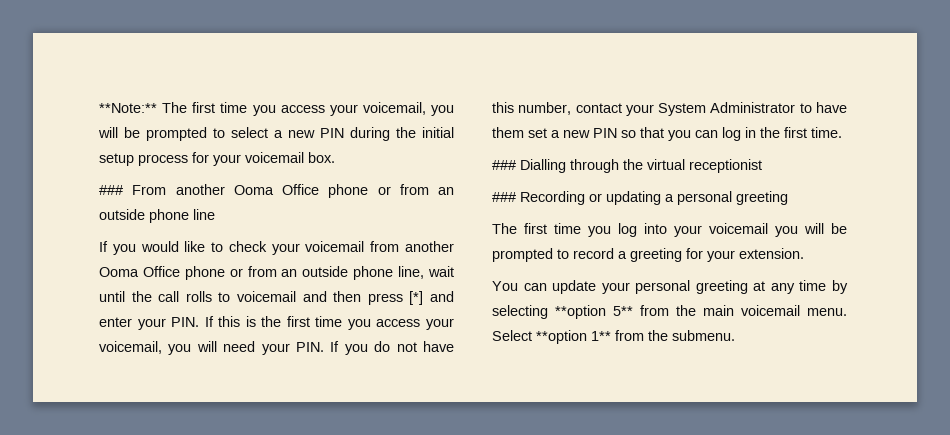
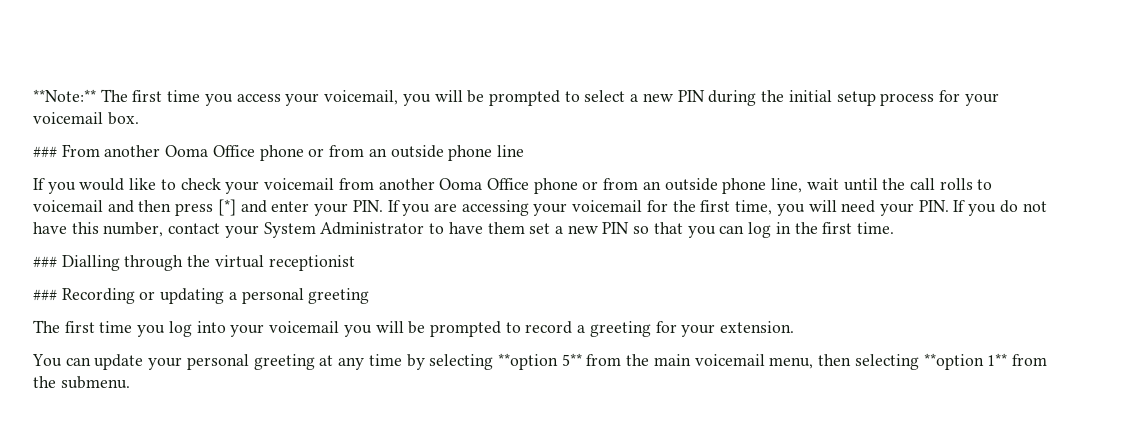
[218,316,454,330] [99,341,162,354] this is the first time you access your voicemail, -> [402,200,773,216] you are accessing your voicemail for the first time,
[807,308,847,316] [492,330,532,341] menu. Select -> [769,354,919,370] menu, then selecting

